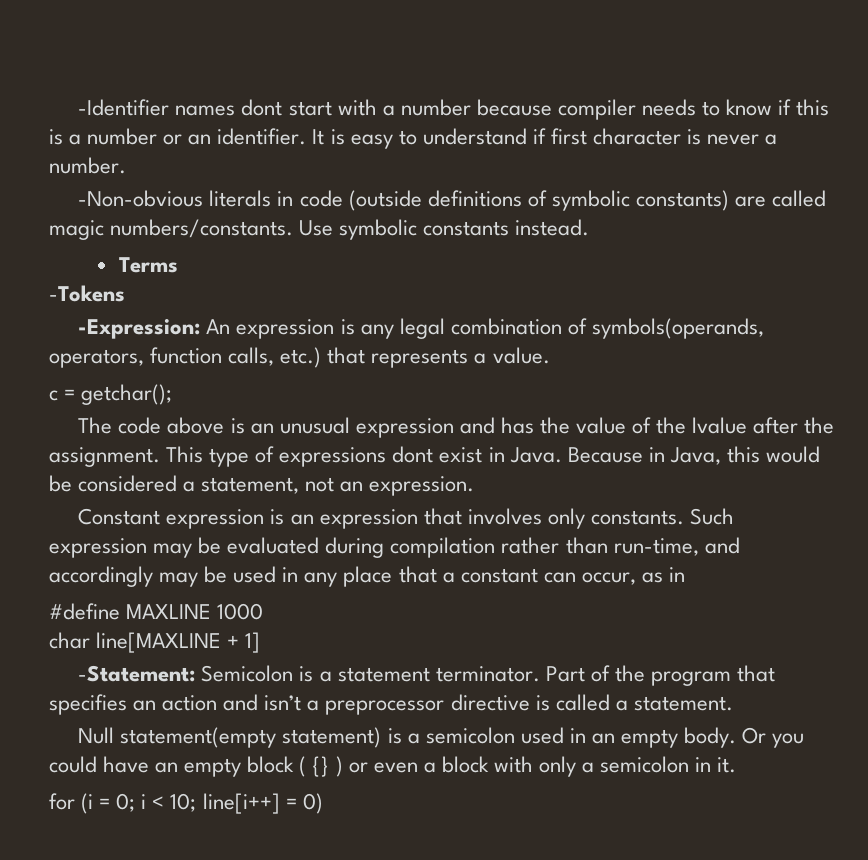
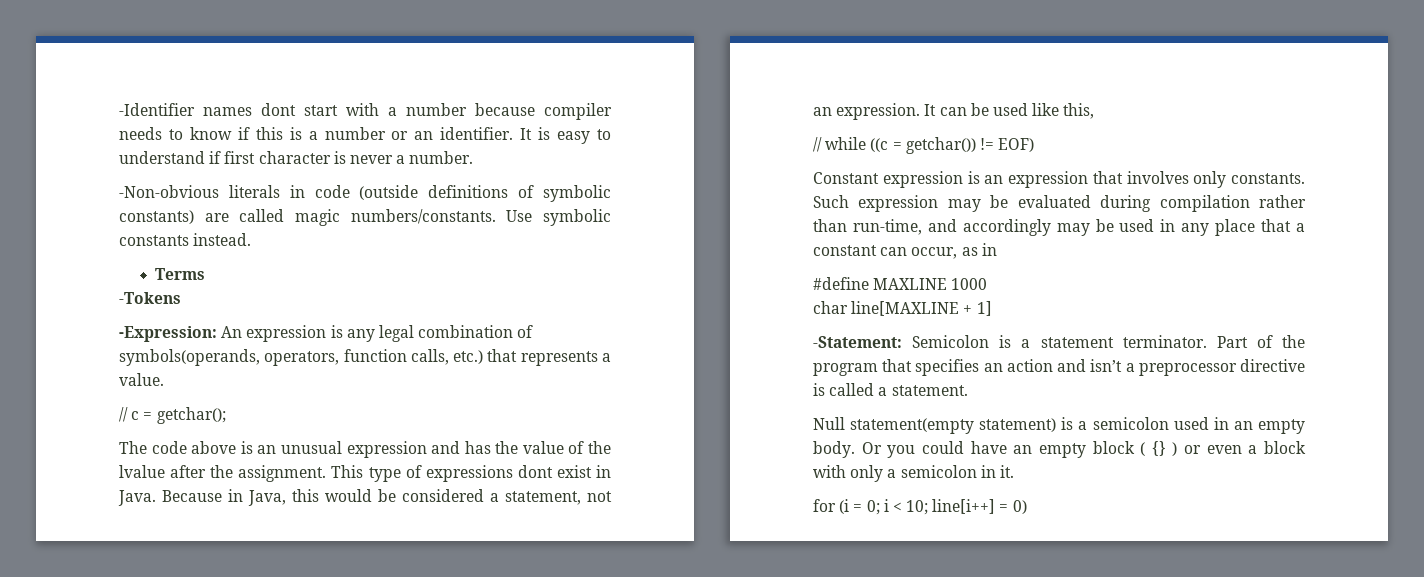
(550, 355) none -> [119,407,128,422] //
(475, 486) none -> [924,103,1095,119] [813,137,1035,154] It can be used like this, // // while ((c = getchar()) != EOF)

